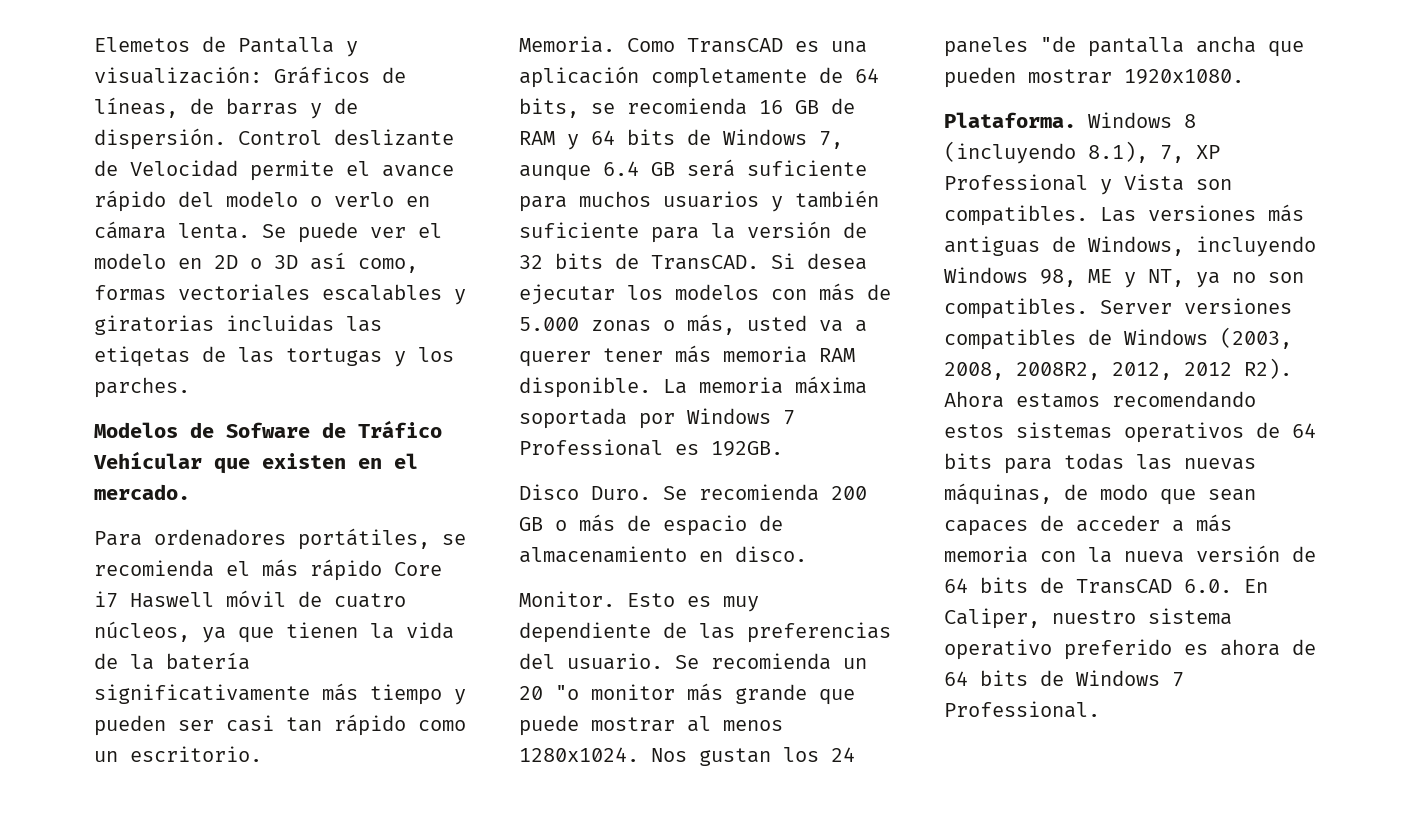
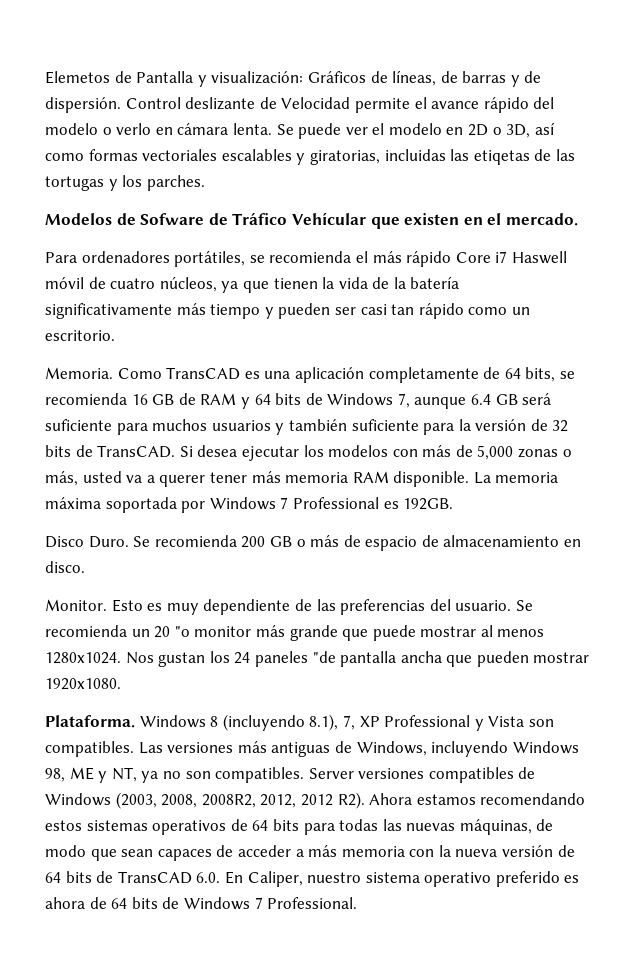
[274,252,418,273] 3D así como, -> [506,122,555,138] [45,153,84,161] 3D, así como
[94,315,214,335] giratorias -> [309,150,380,165] giratorias,
[519,317,579,331] 5.000 -> [477,445,514,460] 5,000

